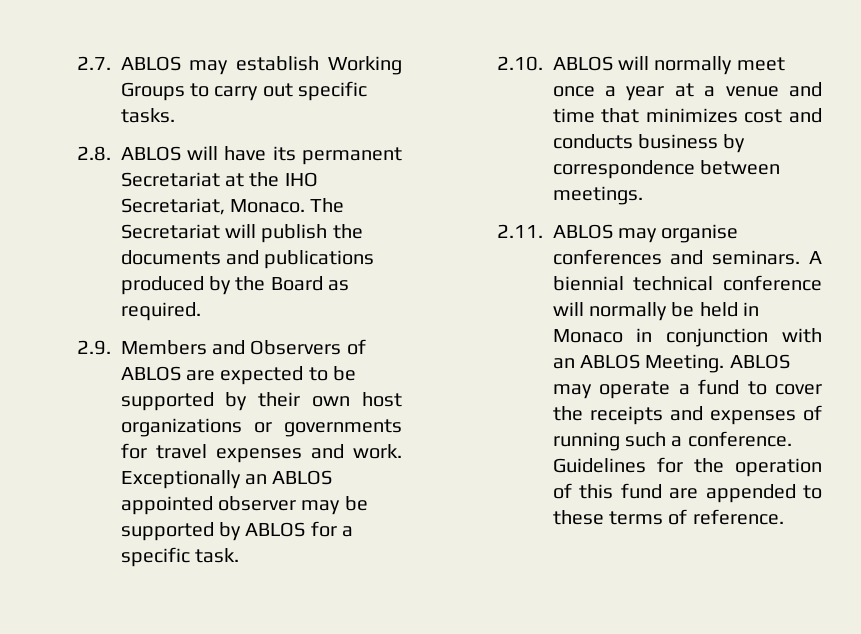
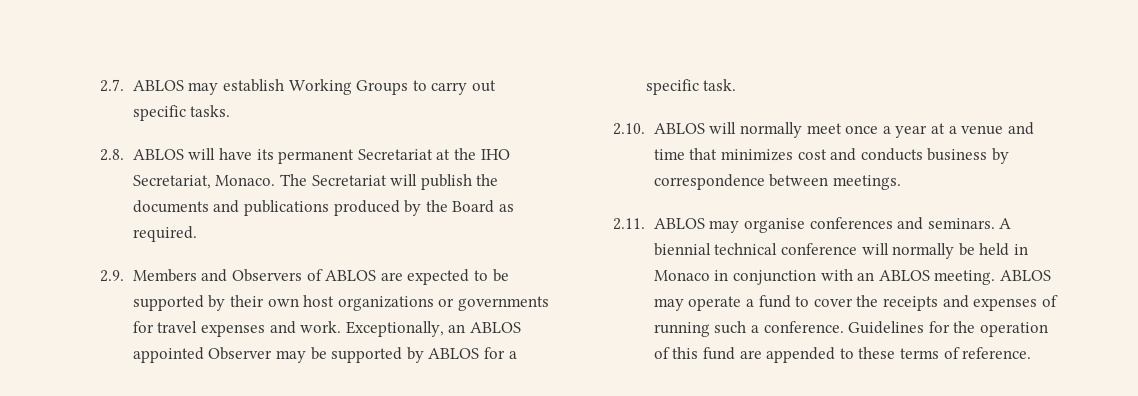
[120,470,241,489] Exceptionally -> [345,321,444,337] Exceptionally,
[217,496,296,511] observer -> [208,347,273,360] Observer
[645,354,725,373] Meeting. -> [934,270,996,285] meeting.

